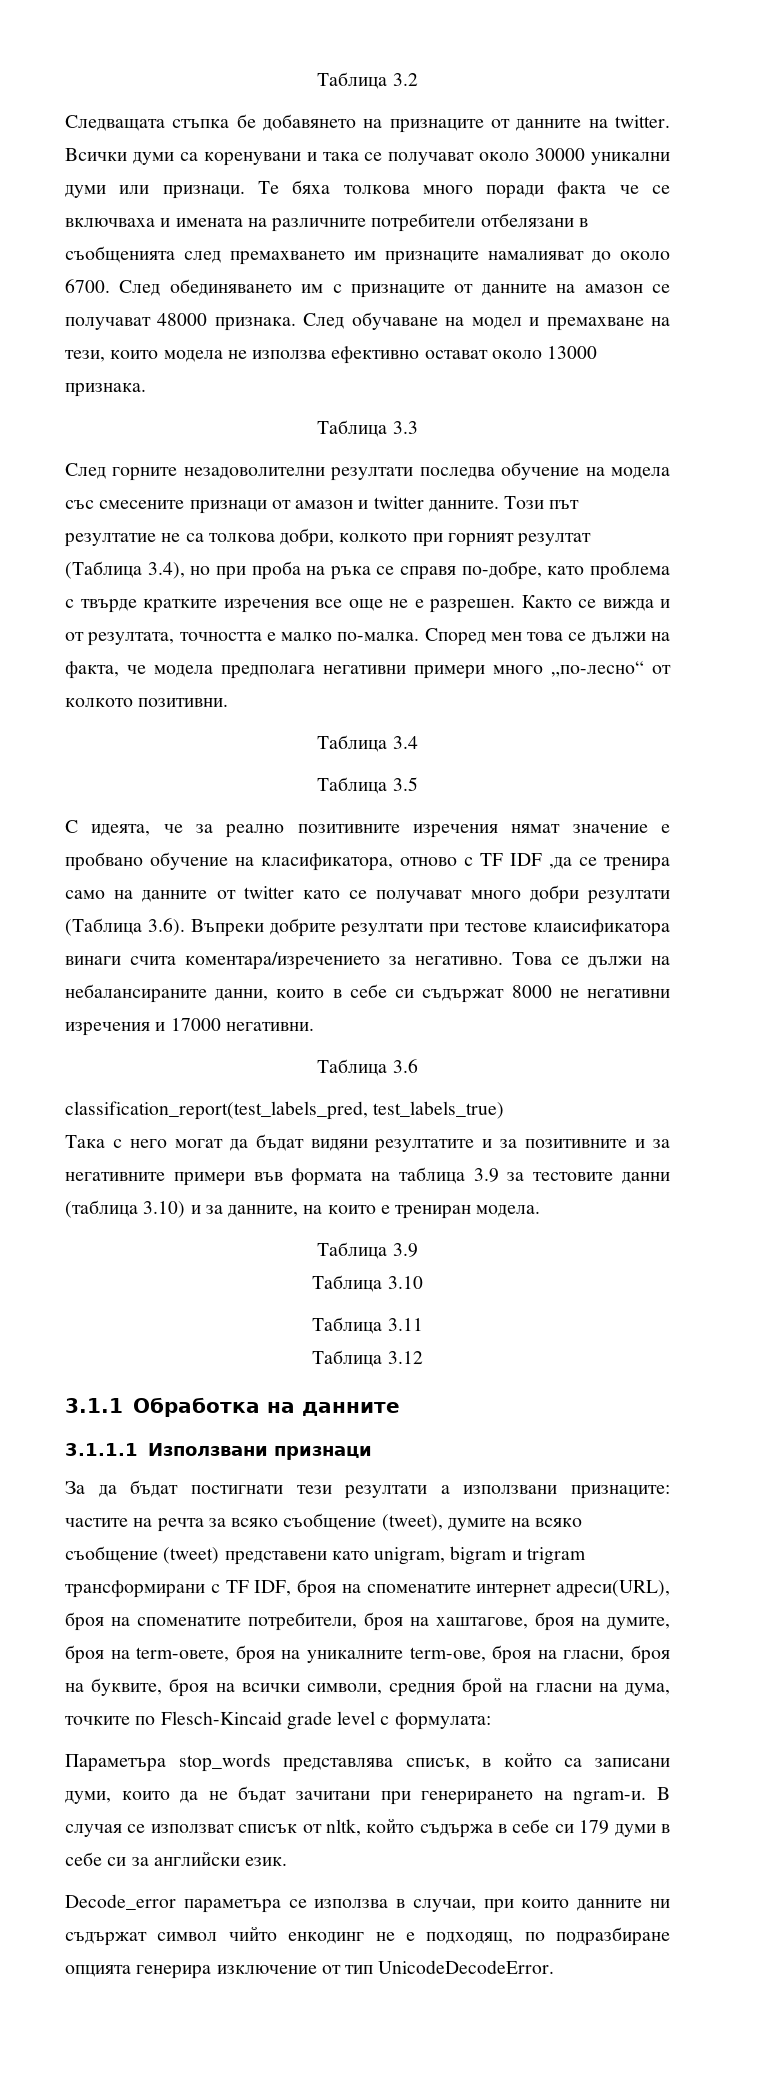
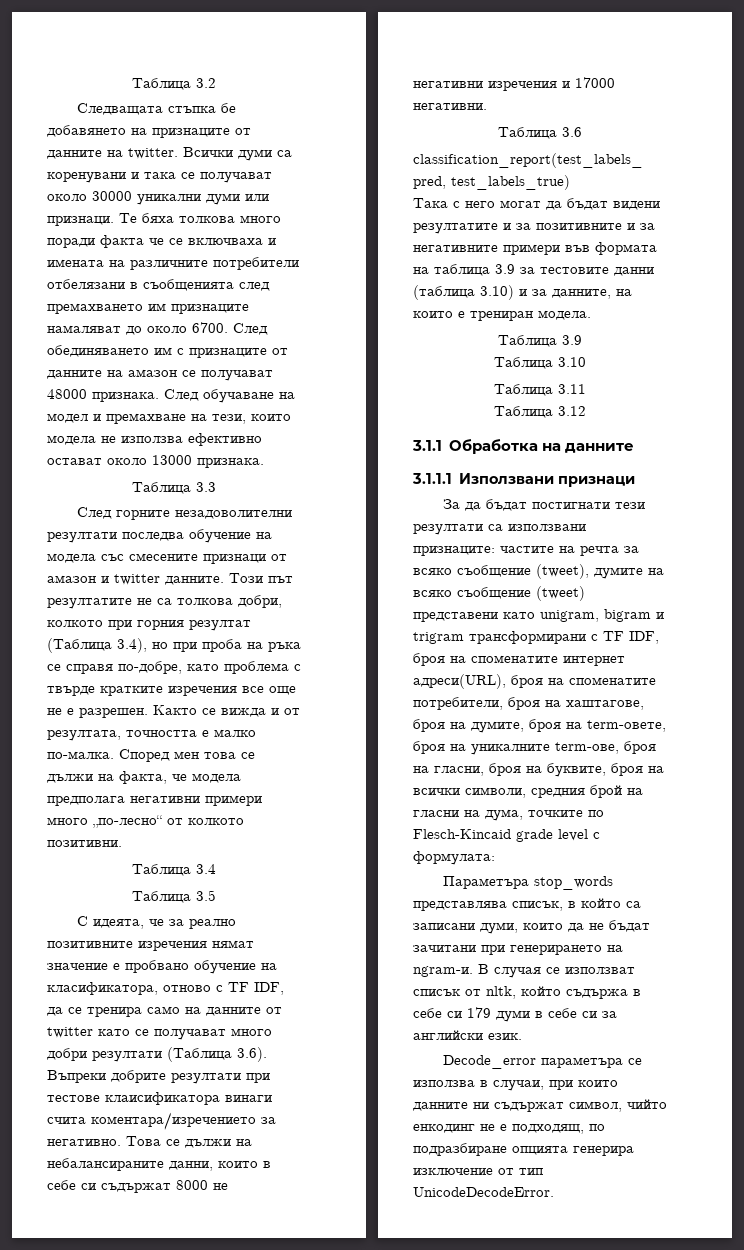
[488,251,584,260] намалияват -> [47,325,121,333] намаляват
[64,533,156,547] резултатие -> [47,598,132,609] резултатите
[447,533,514,547] горният -> [137,620,184,630] горния
[510,853,572,869] IDF ,да -> [254,982,284,995] [47,1007,63,1016] IDF, да
[310,1139,368,1151] видяни -> [613,201,660,210] видени
[440,1485,450,1494] а -> [488,524,503,531] са
[157,1932,218,1941] символ -> [569,1101,622,1112] символ,

